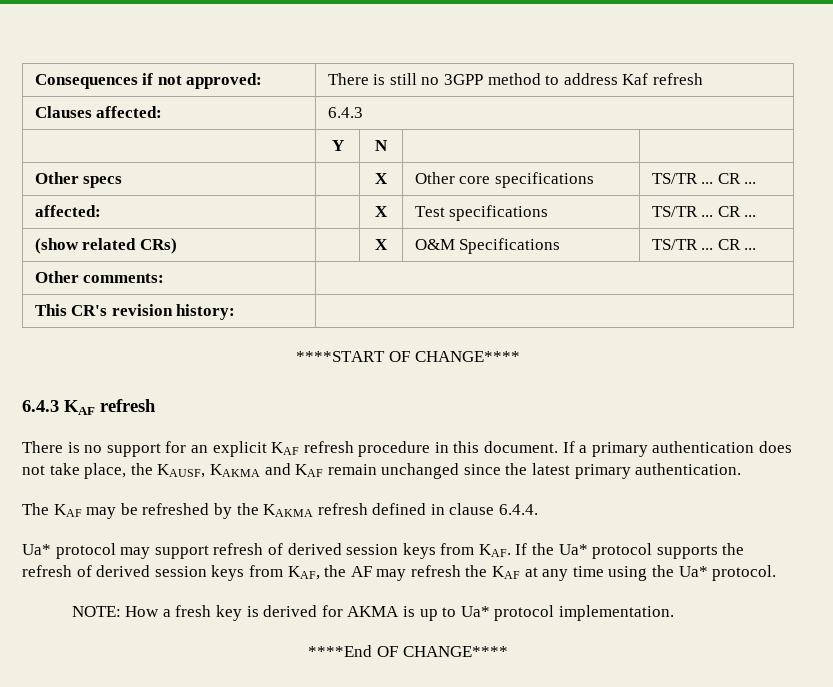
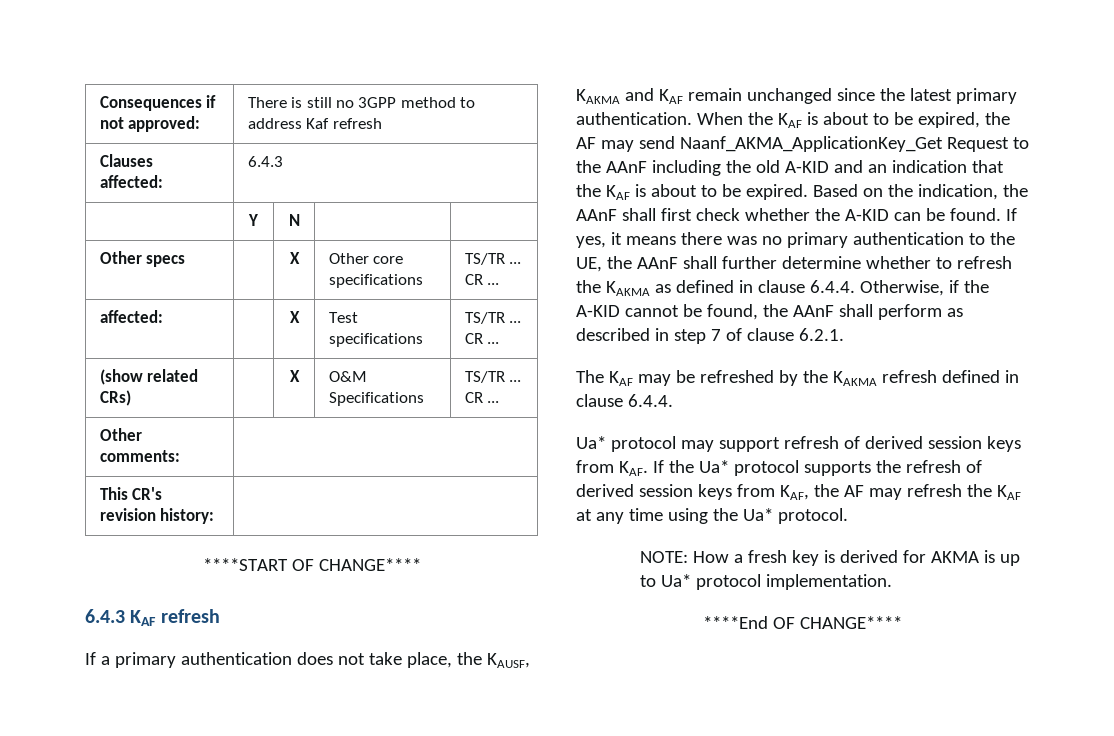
[22,441,559,457] There is no support for an explicit KAF refresh procedure in this document. -> (220, 616) none
(742, 469) none -> [696,112,1010,128] [576,136,1029,152] [576,160,1004,176] [576,184,1028,200] [576,208,1017,221] [576,232,1015,248] [576,256,1012,272] [576,280,989,296] [576,304,963,320] [576,328,844,344] When the KAF is about to be expired, the AF may send Naanf_AKMA_ApplicationKey_Get Request to the AAnF including the old A-KID and an indication that the KAF is about to be expired. Based on the indication, the AAnF shall first check whether the A-KID can be found. If yes, it means there was no primary authentication to the UE, the AAnF shall further determine whether to refresh the KAKMA as defined in clause 6.4.4. Otherwise, if the A-KID cannot be found, the AAnF shall perform as described in step 7 of clause 6.2.1.

